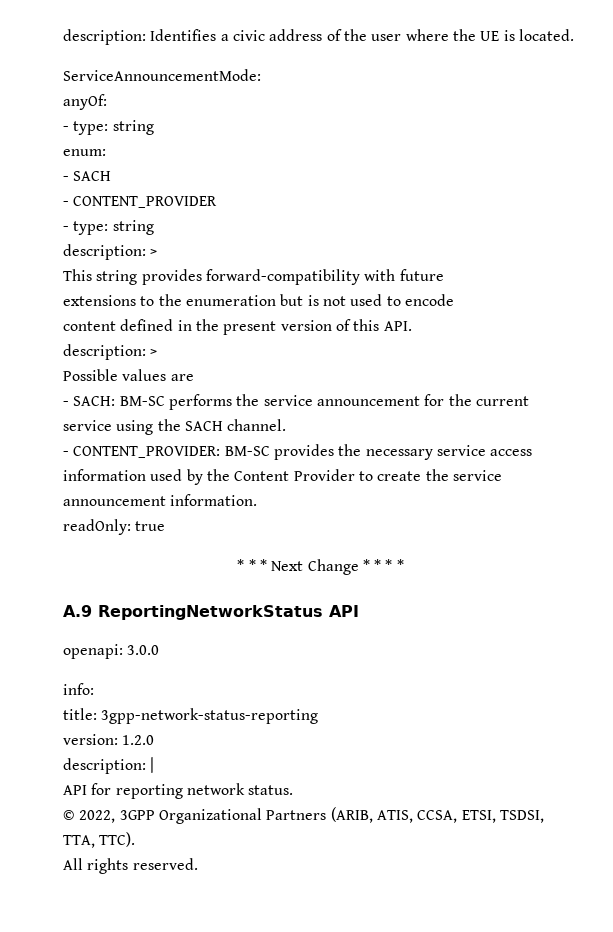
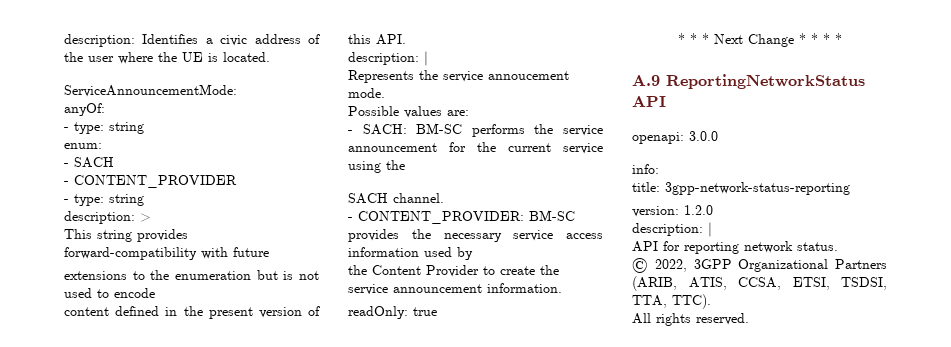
[150,349,158,356] > -> [424,51,428,66] [348,70,569,83] [348,88,385,98] | // Represents the service annoucement mode.
[170,374,194,381] are -> [447,110,469,116] are:
(181, 425) none -> (405, 165) //
(203, 477) none -> (473, 253) //

